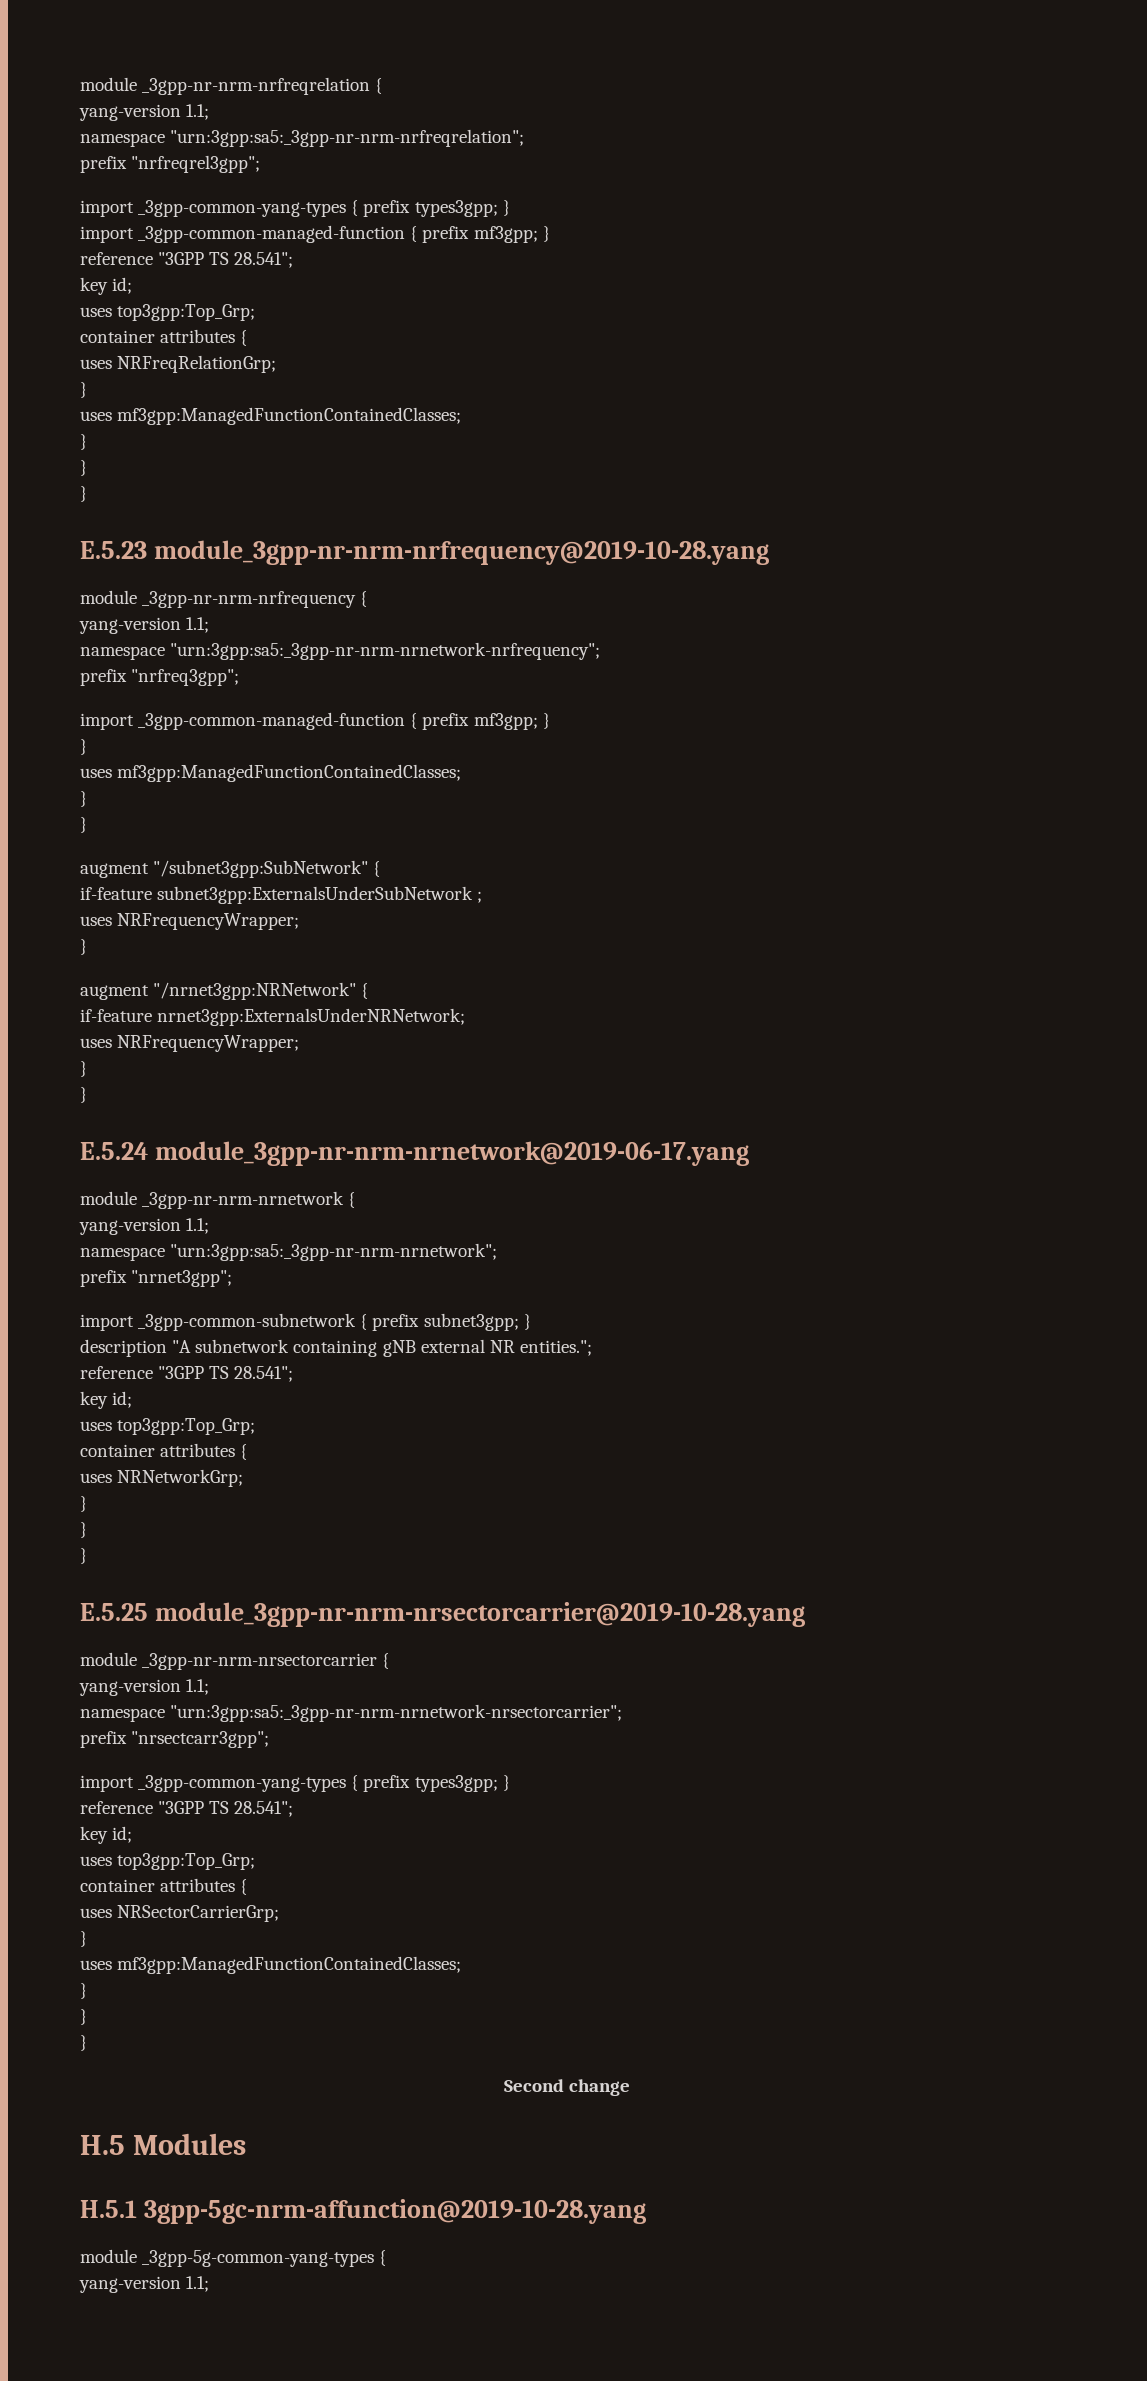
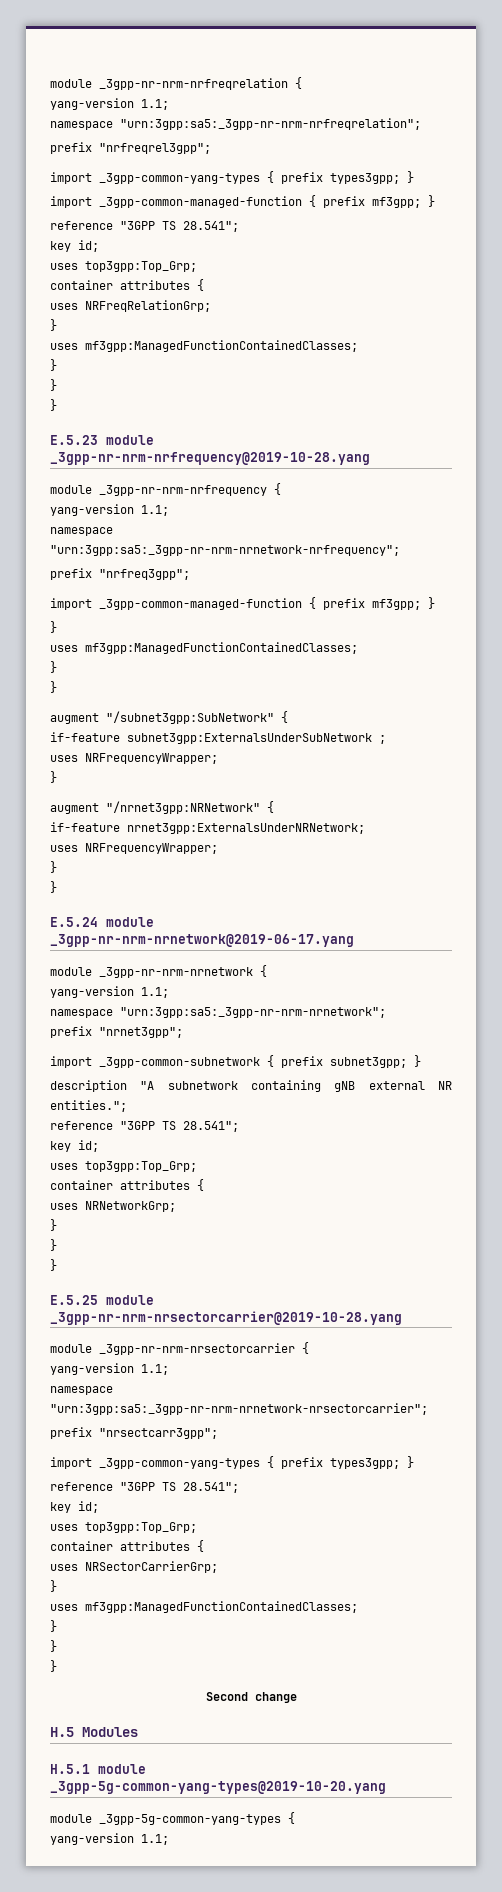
[153,540,769,565] module_3gpp-nr-nrm-nrfrequency@2019-10-28.yang -> [106,435,154,445] [50,452,370,465] module _3gpp-nr-nrm-nrfrequency@2019-10-28.yang
[154,1141,749,1166] module_3gpp-nr-nrm-nrnetwork@2019-06-17.yang -> [106,917,154,927] [50,934,354,947] module _3gpp-nr-nrm-nrnetwork@2019-06-17.yang
[154,1602,805,1627] module_3gpp-nr-nrm-nrsectorcarrier@2019-10-28.yang -> [106,1295,154,1305] [50,1311,402,1325] module _3gpp-nr-nrm-nrsectorcarrier@2019-10-28.yang
[143,2199,646,2224] 3gpp-5gc-nrm-affunction@2019-10-28.yang -> [98,1764,146,1774] [50,1781,386,1794] module _3gpp-5g-common-yang-types@2019-10-20.yang

